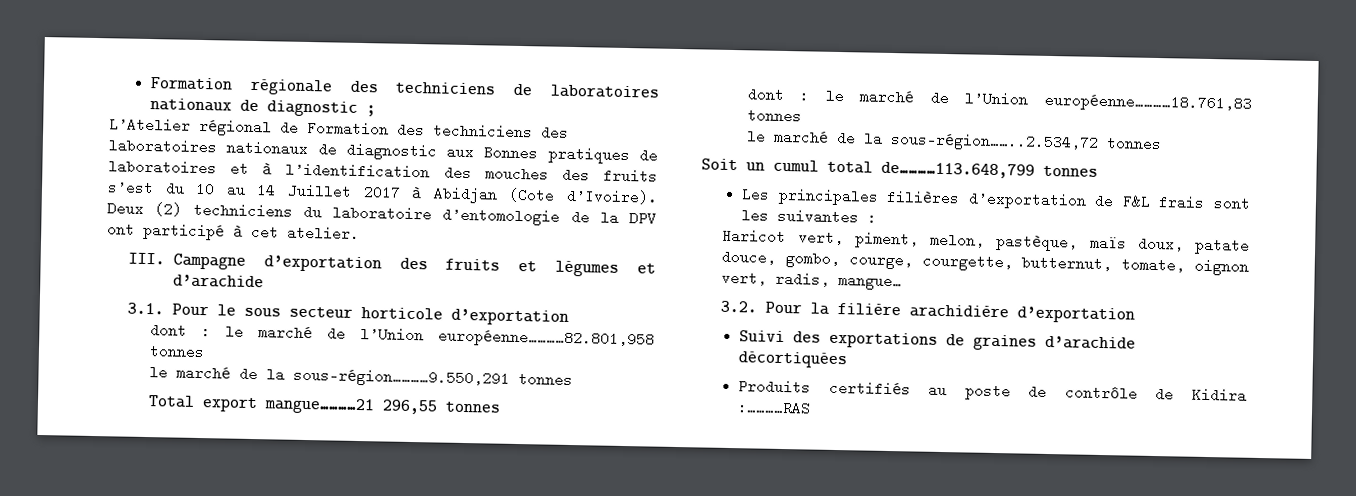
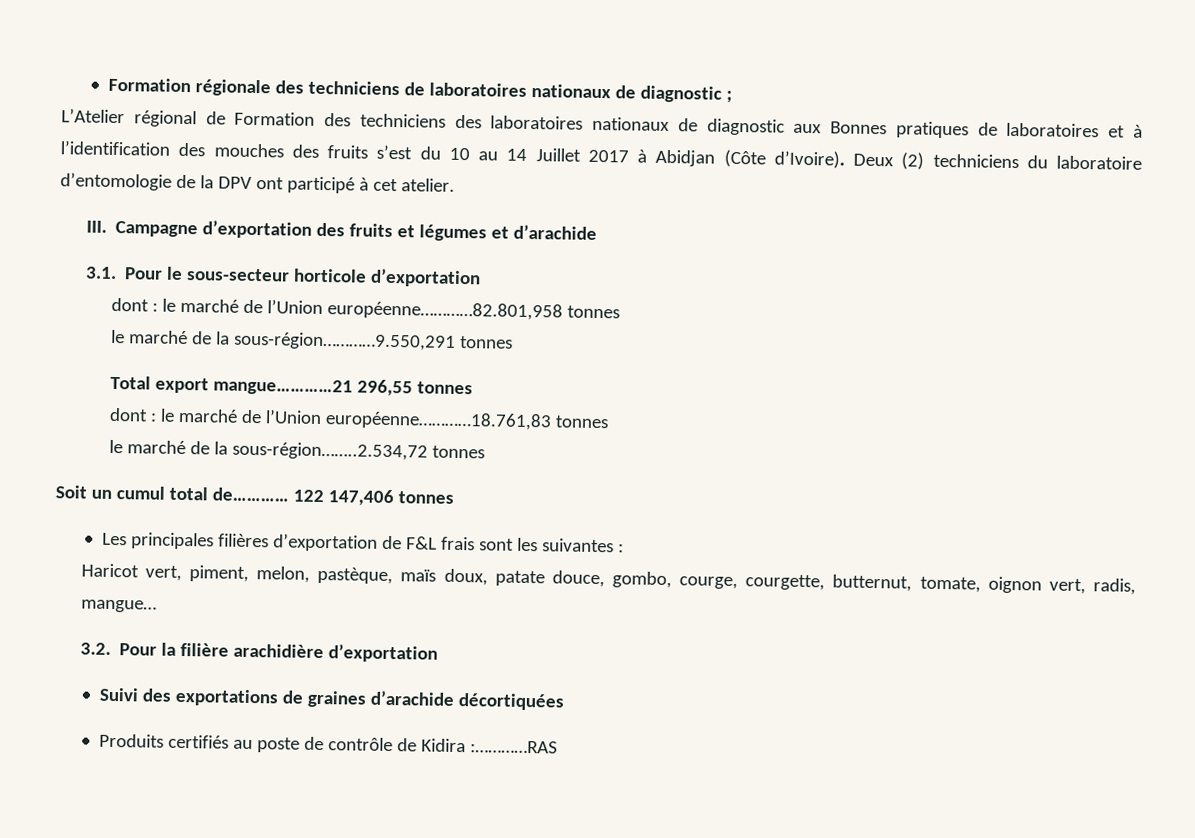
[508,187,556,203] (Cote -> [723,149,766,168] (Côte
[243,306,353,318] sous secteur -> [185,268,290,282] sous-secteur
[881,161,1035,179] de…………113.648,799 -> [211,487,394,507] de………… 122 147,406

